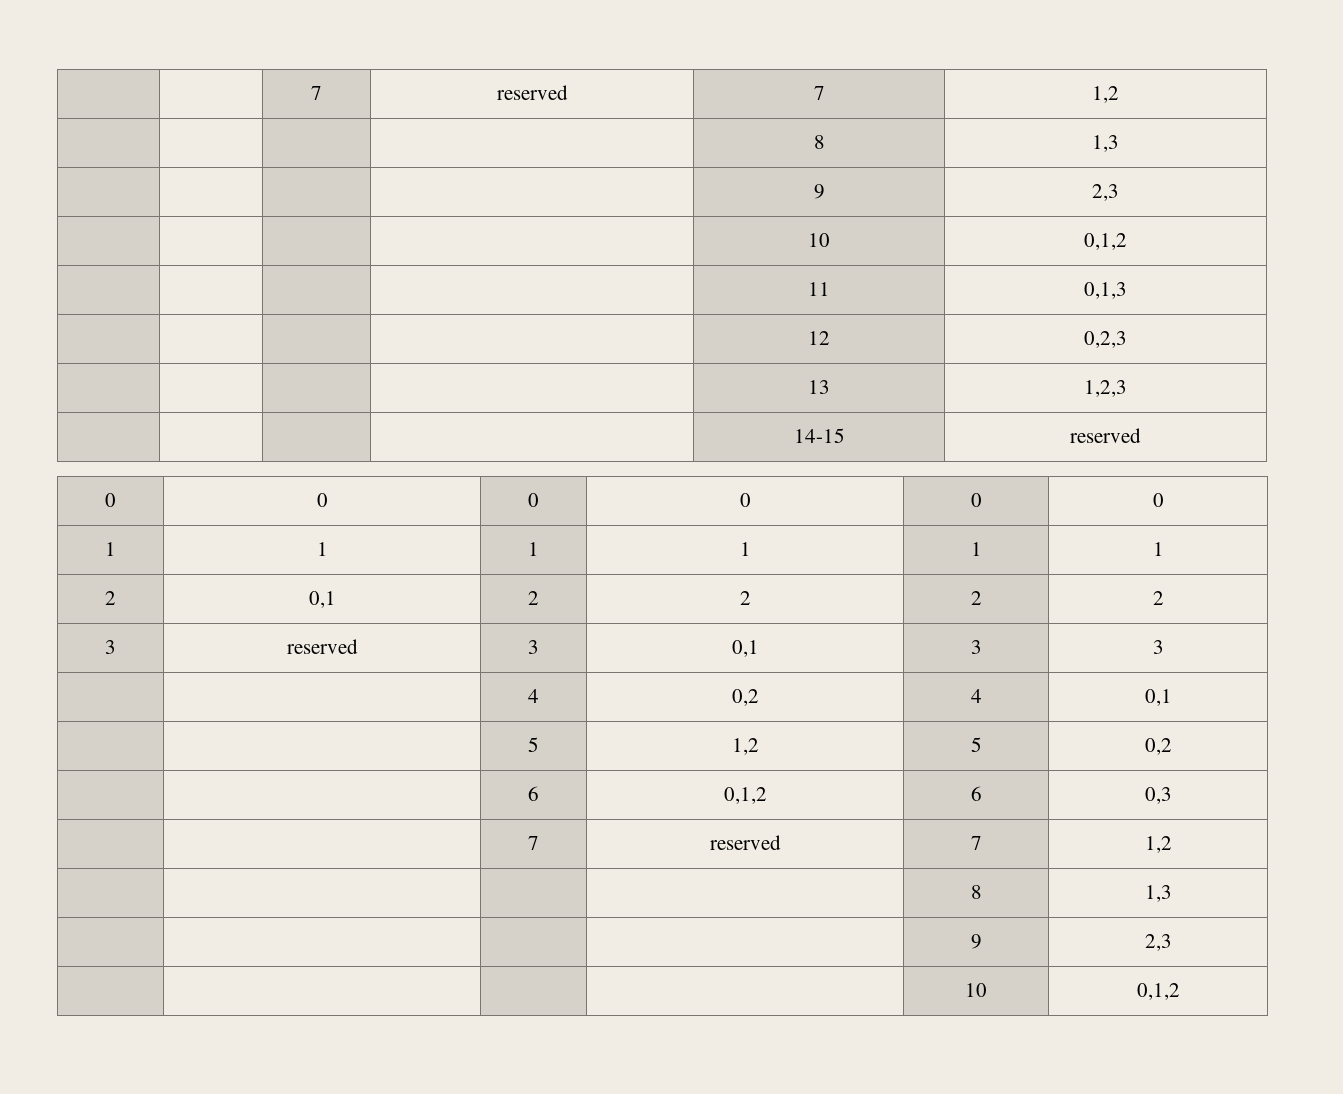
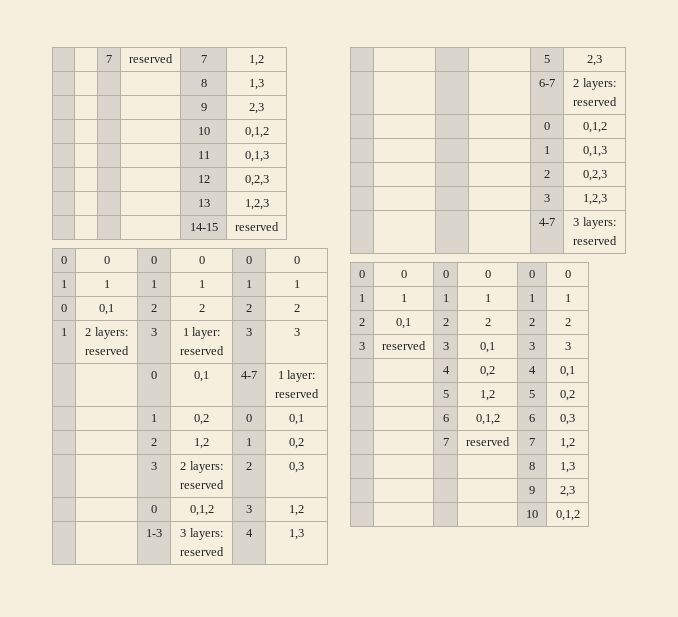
(1164, 549) none -> [61,304,67,312] [99,304,114,315] [151,304,157,312] [198,304,205,312] [246,304,252,312] [293,304,300,312] [61,328,67,336] [85,327,128,339] [85,346,129,355] [151,328,157,336] [182,327,221,339] [180,346,224,355] [246,328,252,336] [293,328,300,336] [151,371,157,379] [194,371,209,382] [241,371,257,379] [277,370,316,382] [275,389,319,398] [151,414,157,422] [194,414,209,425] [246,414,252,422] [289,414,304,425] [151,438,157,446] [194,438,209,449] [246,438,252,446] [289,438,304,449] [151,462,157,470] [180,461,223,473] [180,480,224,489] [246,462,252,470] [289,462,304,473] [151,505,157,513] [189,505,214,516] [246,505,252,513] [289,505,304,516] [146,529,162,537] [180,528,223,540] [180,547,224,556] [246,529,253,537] [289,529,304,540] [544,55,550,63] [587,55,602,66] [539,79,555,87] [573,78,616,90] [573,97,617,106] [544,122,550,130] [582,122,607,133] [544,146,550,154] [582,146,607,157] [544,170,550,178] [582,170,607,181] [544,194,550,202] [582,194,607,205] [539,218,555,226] [573,217,616,229] [573,236,617,245] [359,270,365,278] [400,270,407,278] [442,270,449,278] [484,270,491,278] [529,270,535,278] [564,270,571,278] [359,294,365,302] [400,294,407,302] [442,294,449,302] [484,294,491,302] [529,294,535,302] [564,294,571,302] // 0 | 0,1 | 2 | 2 | 2 | 2 // 1 | 2 layers: reserved | 3 | 1 layer: reserved | 3 | 3 // | | 0 | 0,1 | 4-7 | 1 layer: reserved // | | 1 | 0,2 | 0 | 0,1 // | | 2 | 1,2 | 1 | 0,2 // | | 3 | 2 layers: reserved | 2 | 0,3 // | | 0 | 0,1,2 | 3 | 1,2 // | | 1-3 | 3 layers: reserved | 4 | 1,3 // | | | | 5 | 2,3 // | | | | 6-7 | 2 layers: reserved // | | | | 0 | 0,1,2 // | | | | 1 | 0,1,3 // | | | | 2 | 0,2,3 // | | | | 3 | 1,2,3 // | | | | 4-7 | 3 layers: reserved // 0 | 0 | 0 | 0 | 0 | 0 // 1 | 1 | 1 | 1 | 1 | 1

